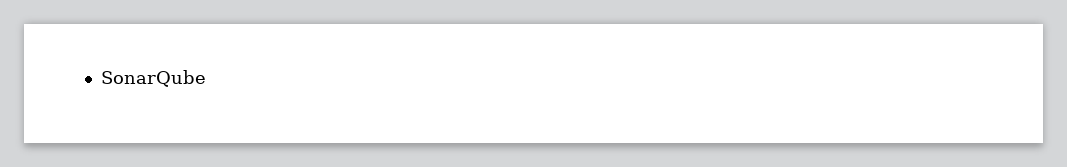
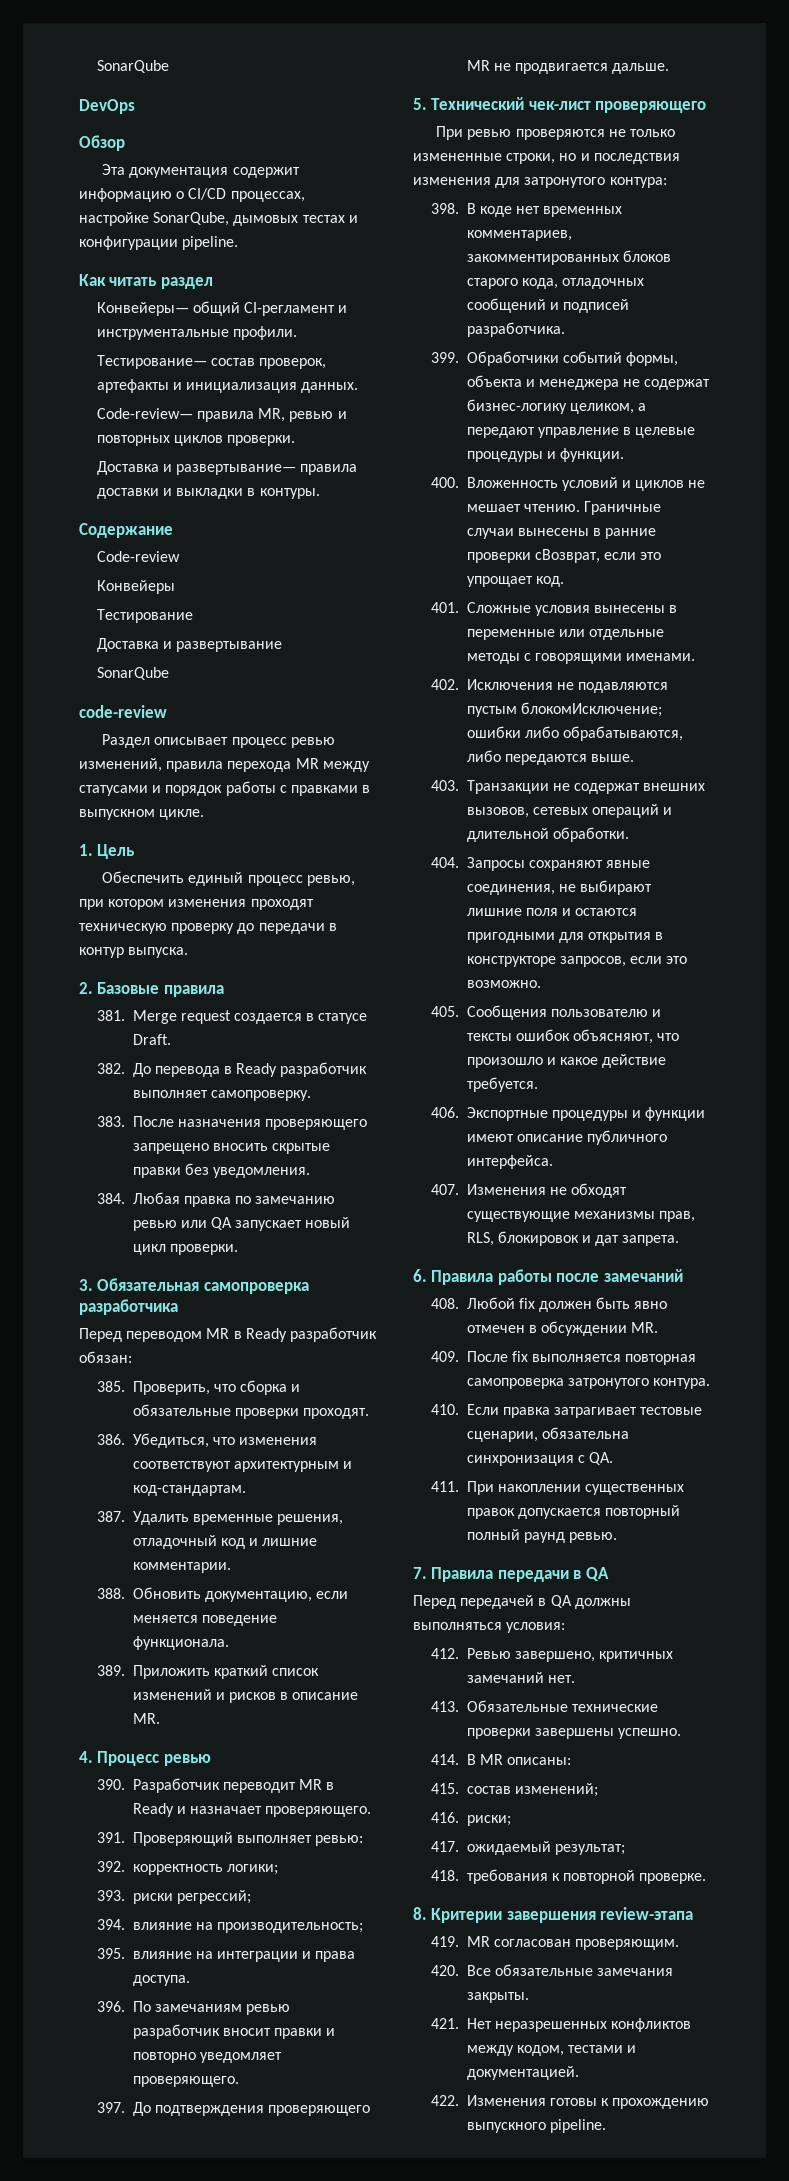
[100,70,206,87] SonarQube -> [96,60,169,73] [79,99,135,114] [79,135,125,151] [102,164,300,178] [79,188,305,202] [79,212,358,226] [79,236,239,250] [79,274,213,289] [96,301,348,316] [96,326,297,340] [96,355,327,369] [96,379,359,393] [96,408,347,422] [96,435,296,446] [96,461,358,475] [96,488,320,499] [79,523,173,538] [96,551,180,562] [96,580,175,594] [96,609,193,623] [96,638,283,652] [96,667,169,680] [79,705,167,718] [102,734,335,748] [79,758,370,772] [79,781,371,796] [79,809,205,820] [79,844,136,859] [102,871,355,886] [79,899,314,910] [79,923,337,934] [79,947,189,958] [79,982,224,997] [96,1010,368,1024] [132,1034,171,1045] [96,1062,368,1077] [132,1090,311,1101] [96,1116,367,1130] [132,1143,330,1154] [132,1163,310,1178] [96,1192,336,1207] [132,1217,351,1231] [132,1244,238,1255] [79,1278,309,1294] [79,1299,178,1315] [79,1327,377,1342] [79,1351,132,1363] [96,1380,301,1395] [132,1404,369,1419] [96,1433,317,1448] [132,1461,352,1472] [132,1485,246,1496] [96,1511,343,1525] [132,1535,318,1549] [132,1562,231,1573] [96,1587,348,1602] [132,1615,277,1626] [132,1636,229,1650] [96,1665,319,1679] [132,1689,359,1703] [132,1713,160,1724] [79,1751,211,1766] [96,1778,335,1793] [132,1803,372,1817] [96,1832,363,1846] [96,1861,278,1875] [96,1890,251,1904] [96,1919,363,1933] [96,1948,356,1962] [132,1975,190,1986] [96,2001,290,2015] [132,2024,336,2039] [132,2052,282,2063] [132,2076,239,2087] [96,2102,370,2116] [466,60,670,74] [413,97,707,113] [436,126,675,140] [413,153,680,164] [413,177,667,188] [430,203,623,217] [466,230,572,241] [466,250,671,265] [466,278,644,289] [466,298,629,313] [466,322,565,337] [430,351,678,366] [466,375,711,390] [466,399,646,414] [466,427,696,438] [466,448,624,462] [430,477,706,491] [466,501,661,515] [466,528,657,539] [466,549,662,563] [466,576,564,587] [430,602,678,616] [466,629,664,640] [466,653,696,664] [430,679,668,693] [466,702,662,717] [466,726,683,741] [466,750,634,765] [430,780,706,794] [466,804,673,818] [466,827,629,842] [430,857,650,871] [466,880,652,895] [466,908,638,916] [466,932,664,943] [466,956,688,967] [466,980,541,988] [430,1005,661,1020] [466,1029,680,1044] [466,1054,667,1068] [466,1077,538,1092] [430,1107,706,1121] [466,1130,667,1145] [466,1155,553,1169] [430,1183,627,1198] [466,1211,695,1222] [466,1231,680,1246] [413,1269,683,1285] [430,1297,668,1312] [466,1321,659,1336] [430,1351,697,1365] [466,1378,710,1389] [430,1404,703,1418] [466,1427,629,1442] [466,1452,613,1466] [430,1481,684,1495] [466,1505,680,1519] [466,1529,617,1543] [413,1567,609,1582] [413,1595,631,1609] [413,1622,566,1633] [430,1648,673,1662] [466,1672,575,1683] [430,1700,658,1712] [466,1728,681,1739] [430,1754,571,1765] [430,1783,598,1797] [430,1812,511,1826] [430,1841,625,1855] [430,1869,707,1884] [413,1907,694,1923] [430,1936,679,1950] [430,1964,673,1976] [466,1992,529,2003] [430,2018,691,2032] [466,2045,637,2056] [466,2066,579,2080] [430,2095,710,2109] [466,2119,606,2133] SonarQube // DevOps // Обзор // Эта документация содержит информацию о CI/CD процессах, настройке SonarQube, дымовых тестах и конфигурации pipeline. // Как читать раздел // Конвейеры— общий CI-регламент и инструментальные профили. // Тестирование— состав проверок, артефакты и инициализация данных. // Code-review— правила MR, ревью и повторных циклов проверки. // Доставка и развертывание— правила доставки и выкладки в контуры. // Содержание // Code-review // Конвейеры // Тестирование // Доставка и развертывание // SonarQube // code-review // Раздел описывает процесс ревью изменений, правила перехода MR между статусами и порядок работы с правками в выпускном цикле. // 1. Цель // Обеспечить единый процесс ревью, при котором изменения проходят техническую проверку до передачи в контур выпуска. // 2. Базовые правила // 381. Merge request создается в статусе Draft. // 382. До перевода в Ready разработчик выполняет самопроверку. // 383. После назначения проверяющего запрещено вносить скрытые правки без уведомления. // 384. Любая правка по замечанию ревью или QA запускает новый цикл проверки. // 3. Обязательная самопроверка разработчика // Перед переводом MR в Ready разработчик обязан: // 385. Проверить, что сборка и обязательные проверки проходят. // 386. Убедиться, что изменения соответствуют архитектурным и код-стандартам. // 387. Удалить временные решения, отладочный код и лишние комментарии. // 388. Обновить документацию, если меняется поведение функционала. // 389. Приложить краткий список изменений и рисков в описание MR. // 4. Процесс ревью // 390. Разработчик переводит MR в Ready и назначает проверяющего. // 391. Проверяющий выполняет ревью: // 392. корректность логики; // 393. риски регрессий; // 394. влияние на производительность; // 395. влияние на интеграции и права доступа. // 396. По замечаниям ревью разработчик вносит правки и повторно уведомляет проверяющего. // 397. До подтверждения проверяющего MR не продвигается дальше. // 5. Технический чек-лист проверяющего // При ревью проверяются не только измененные строки, но и последствия изменения для затронутого контура: // 398. В коде нет временных комментариев, закомментированных блоков старого кода, отладочных сообщений и подписей разработчика. // 399. Обработчики событий формы, объекта и менеджера не содержат бизнес-логику целиком, а передают управление в целевые процедуры и функции. // 400. Вложенность условий и циклов не мешает чтению. Граничные случаи вынесены в ранние проверки сВозврат, если это упрощает код. // 401. Сложные условия вынесены в переменные или отдельные методы с говорящими именами. // 402. Исключения не подавляются пустым блокомИсключение; ошибки либо обрабатываются, либо передаются выше. // 403. Транзакции не содержат внешних вызовов, сетевых операций и длительной обработки. // 404. Запросы сохраняют явные соединения, не выбирают лишние поля и остаются пригодными для открытия в конструкторе запросов, если это возможно. // 405. Сообщения пользователю и тексты ошибок объясняют, что произошло и какое действие требуется. // 406. Экспортные процедуры и функции имеют описание публичного интерфейса. // 407. Изменения не обходят существующие механизмы прав, RLS, блокировок и дат запрета. // 6. Правила работы после замечаний // 408. Любой fix должен быть явно отмечен в обсуждении MR. // 409. После fix выполняется повторная самопроверка затронутого контура. // 410. Если правка затрагивает тестовые сценарии, обязательна синхронизация с QA. // 411. При накоплении существенных правок допускается повторный полный раунд ревью. // 7. Правила передачи в QA // Перед передачей в QA должны выполняться условия: // 412. Ревью завершено, критичных замечаний нет. // 413. Обязательные технические проверки завершены успешно. // 414. В MR описаны: // 415. состав изменений; // 416. риски; // 417. ожидаемый результат; // 418. требования к повторной проверке. // 8. Критерии завершения review-этапа // 419. MR согласован проверяющим. // 420. Все обязательные замечания закрыты. // 421. Нет неразрешенных конфликтов между кодом, тестами и документацией. // 422. Изменения готовы к прохождению выпускного pipeline.

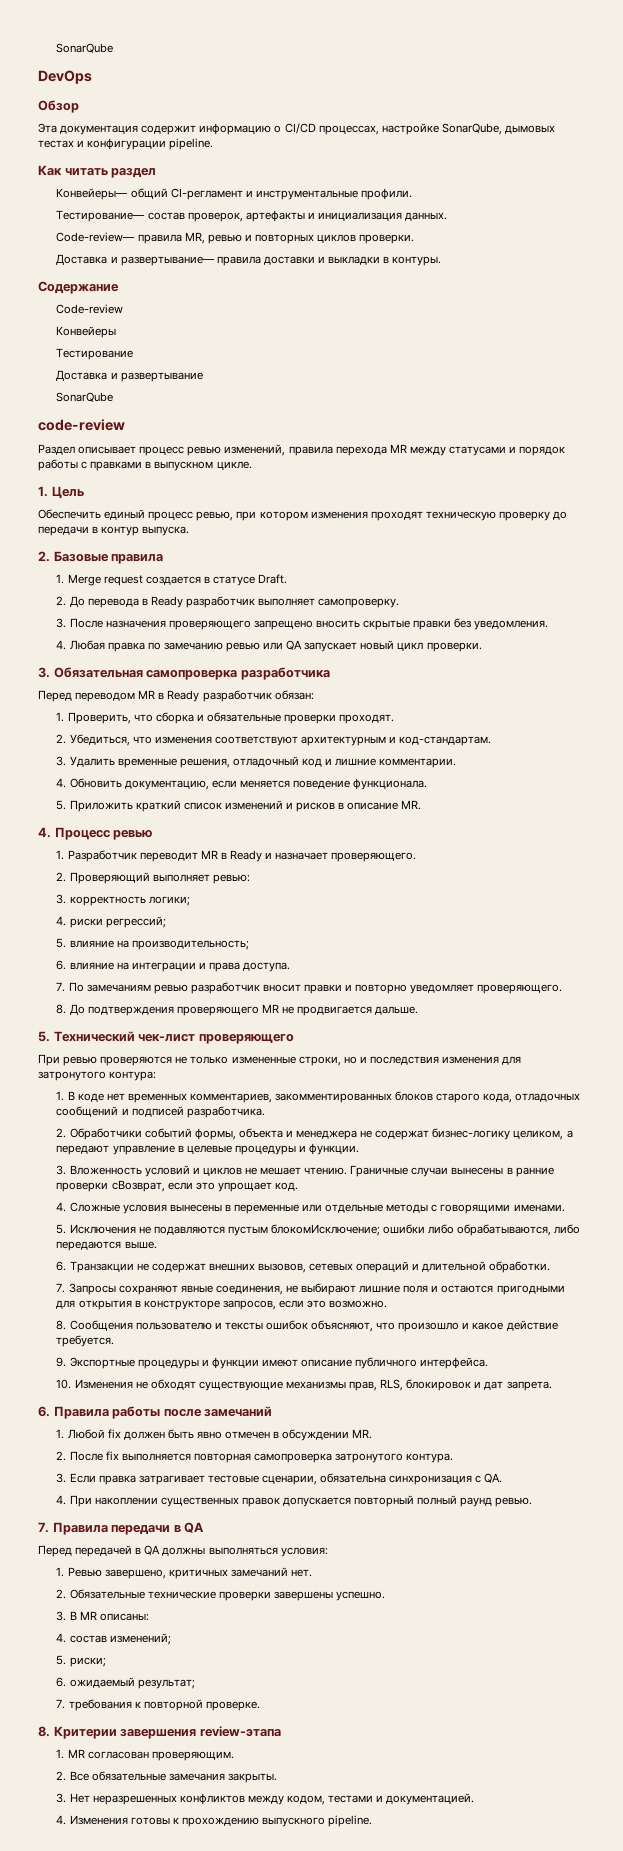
[96,1010,125,1021] 381. -> [56,574,65,584] 1.
[96,1063,125,1074] 382. -> [56,596,67,606] 2.
[96,1116,125,1127] 383. -> [56,618,67,628] 3.
[96,1193,125,1204] 384. -> [56,640,67,650] 4.
[96,1381,125,1392] 385. -> [56,712,65,722] 1.
[96,1434,125,1445] 386. -> [56,734,67,744] 2.
[96,1511,125,1522] 387. -> [56,756,67,766] 3.
[96,1588,125,1599] 388. -> [56,778,67,788] 4.
[96,1665,125,1676] 389. -> [56,800,67,810] 5.
[96,1779,125,1790] 390. -> [56,850,65,860] 1.
[96,1832,125,1843] 391. -> [56,872,67,882] 2.
[96,1861,125,1872] 392. -> [56,894,67,904] 3.
[96,1890,125,1901] 393. -> [56,916,67,926] 4.
[96,1919,125,1930] 394. -> [56,938,67,948] 5.
[96,1948,125,1959] 395. -> [56,960,67,970] 6.
[96,2001,125,2012] 396. -> [56,982,66,992] 7.
[96,2102,125,2113] 397. -> [56,1004,67,1014] 8.
[430,203,459,214] 398. -> [56,1091,65,1101] 1.
[430,352,459,363] 399. -> [56,1128,67,1138] 2.
[430,477,459,488] 400. -> [56,1165,67,1175] 3.
[430,602,459,613] 401. -> [56,1202,67,1212] 4.
[430,679,459,690] 402. -> [56,1224,67,1234] 5.
[430,780,459,791] 403. -> [56,1261,67,1271] 6.
[430,857,459,868] 404. -> [56,1283,66,1293] 7.
[430,1006,459,1017] 405. -> [56,1320,67,1330] 8.
[430,1107,459,1118] 406. -> [56,1357,67,1367] 9.
[430,1184,459,1195] 407. -> [56,1379,72,1389] 10.
[430,1298,459,1309] 408. -> [56,1429,65,1439] 1.
[430,1351,459,1362] 409. -> [56,1451,67,1461] 2.
[430,1404,459,1415] 410. -> [56,1473,67,1483] 3.
[430,1481,459,1492] 411. -> [56,1495,67,1505] 4.
[430,1648,459,1659] 412. -> [56,1567,65,1577] 1.
[430,1701,459,1712] 413. -> [56,1589,67,1599] 2.
[430,1754,459,1765] 414. -> [56,1611,67,1621] 3.
[430,1783,459,1794] 415. -> [56,1633,67,1643] 4.
[430,1812,459,1823] 416. -> [56,1655,67,1665] 5.
[430,1841,459,1852] 417. -> [56,1677,67,1687] 6.
[430,1870,459,1881] 418. -> [56,1699,66,1709] 7.
[430,1936,459,1947] 419. -> [56,1749,65,1759] 1.
[430,1965,459,1976] 420. -> [56,1771,67,1781] 2.
[430,2018,459,2029] 421. -> [56,1793,67,1803] 3.
[430,2095,459,2106] 422. -> [56,1815,67,1825] 4.

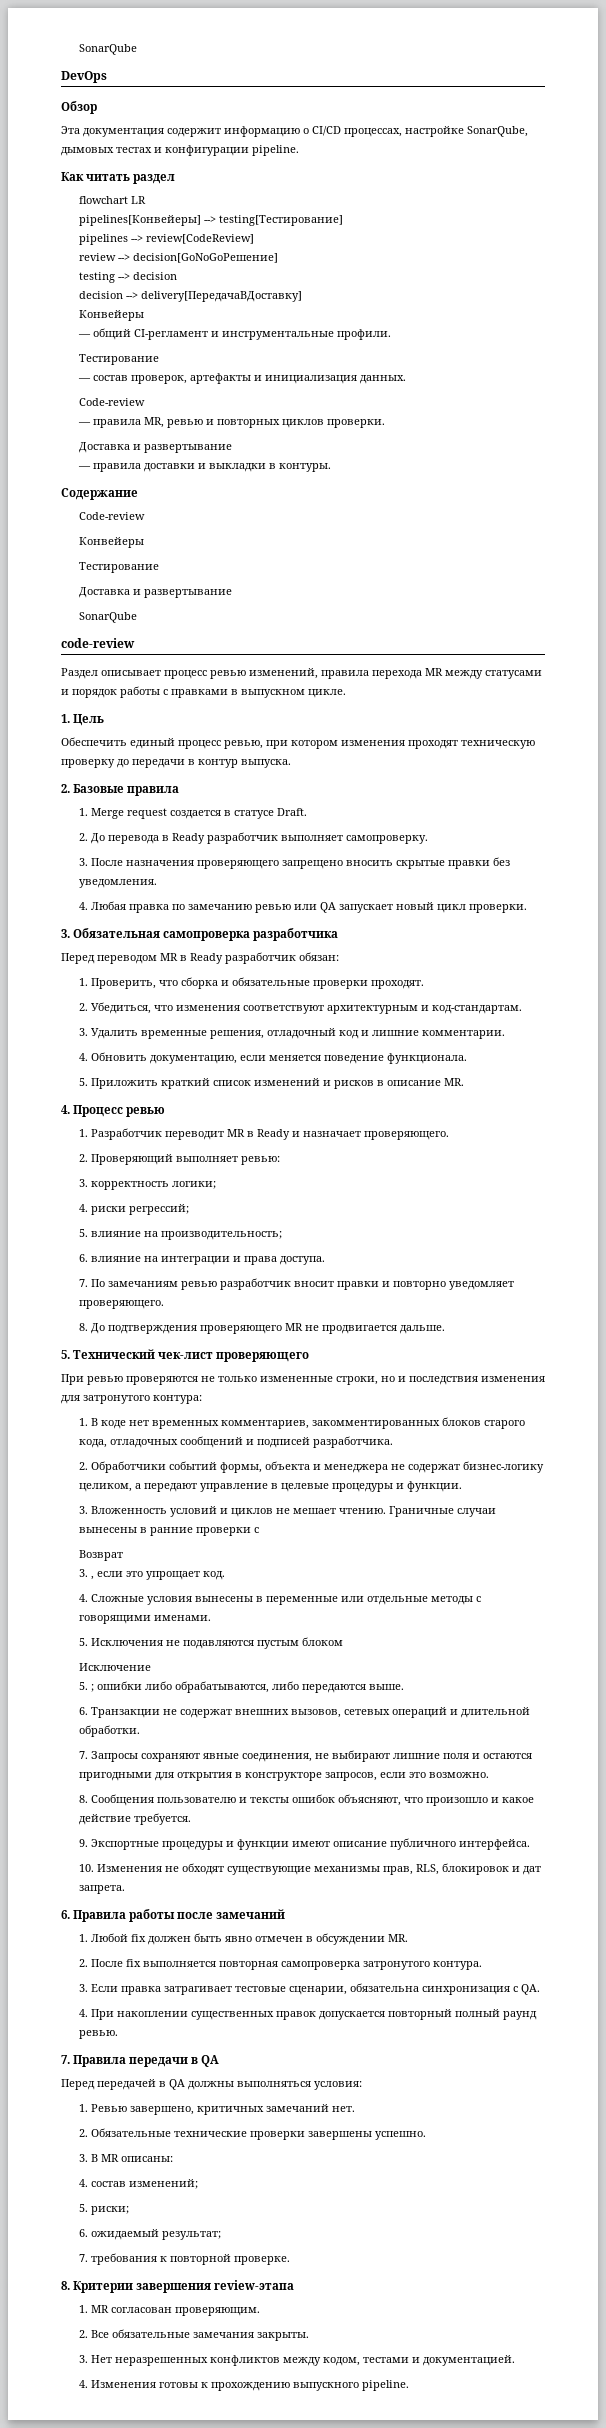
[56,188,129,200] Конвейеры— -> [78,196,146,204] [78,215,343,226] [78,234,254,245] [78,253,278,263] [78,272,177,283] [78,291,302,302] [78,310,144,321] [77,334,91,337] flowchart LR // pipelines[Конвейеры] --> testing[Тестирование] // pipelines --> review[CodeReview] // review --> decision[GoNoGoРешение] // testing --> decision // decision --> delivery[ПередачаВДоставку] // Конвейеры // —
[56,210,146,222] Тестирование— -> [78,354,159,365] [77,378,91,381] Тестирование // —
[56,232,136,242] Code-review— -> [78,398,145,406] [77,422,91,425] Code-review // —
[120,256,215,266] развертывание— -> [143,444,232,453] [77,466,91,469] развертывание // —
[111,1180,165,1192] сВозврат, -> [253,1527,259,1533] [78,1550,123,1561] [78,1569,94,1580] с // Возврат // 3. ,
[270,1224,380,1236] блокомИсключение; -> [301,1637,343,1646] [78,1663,151,1671] [78,1682,94,1692] блоком // Исключение // 5. ;

